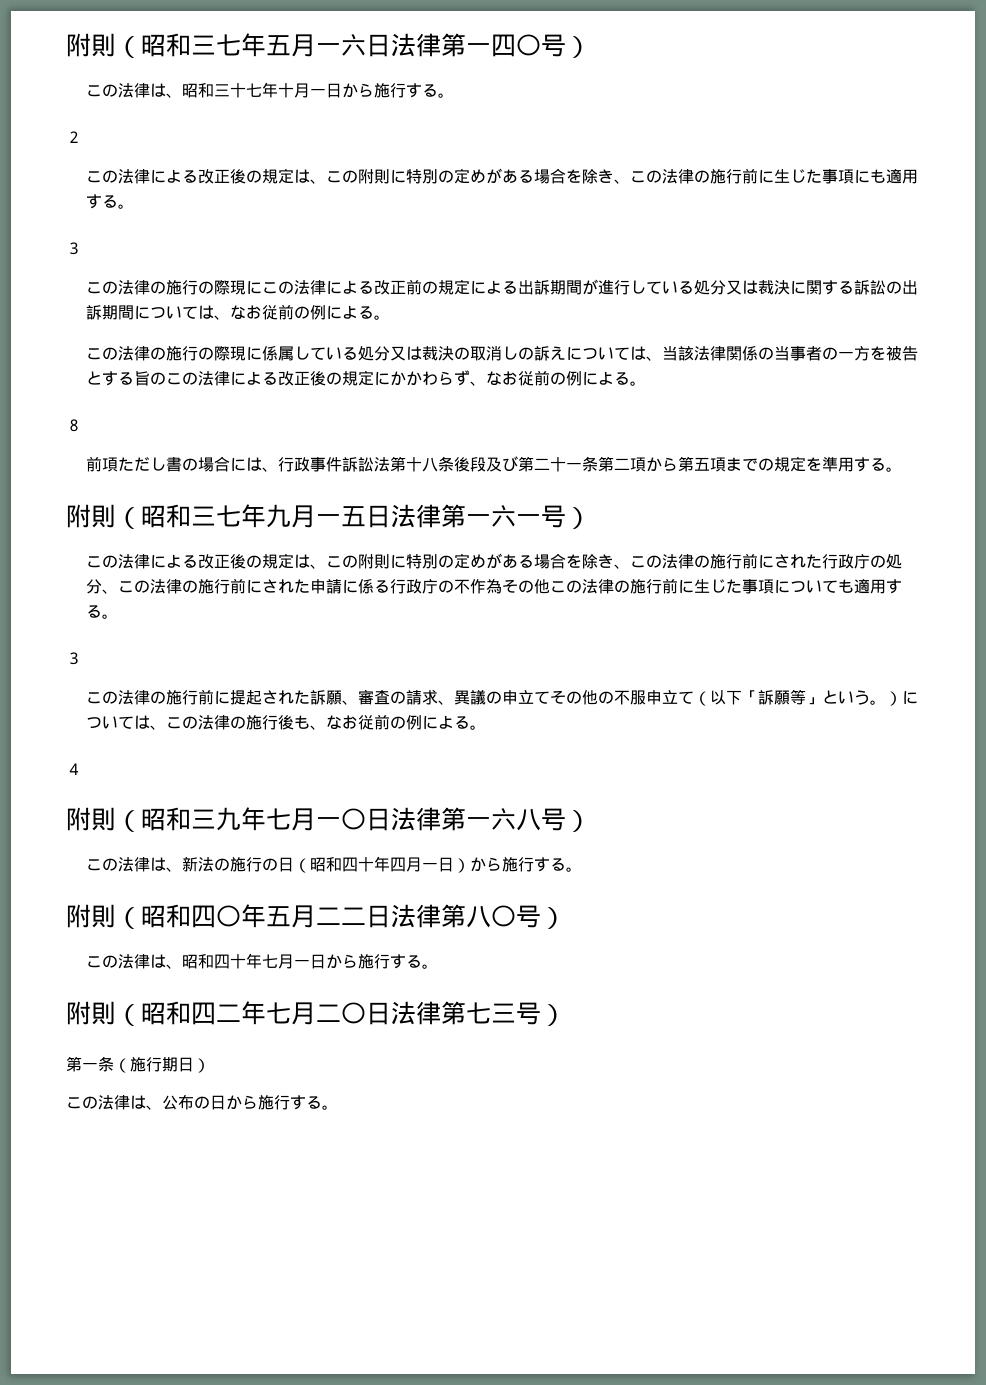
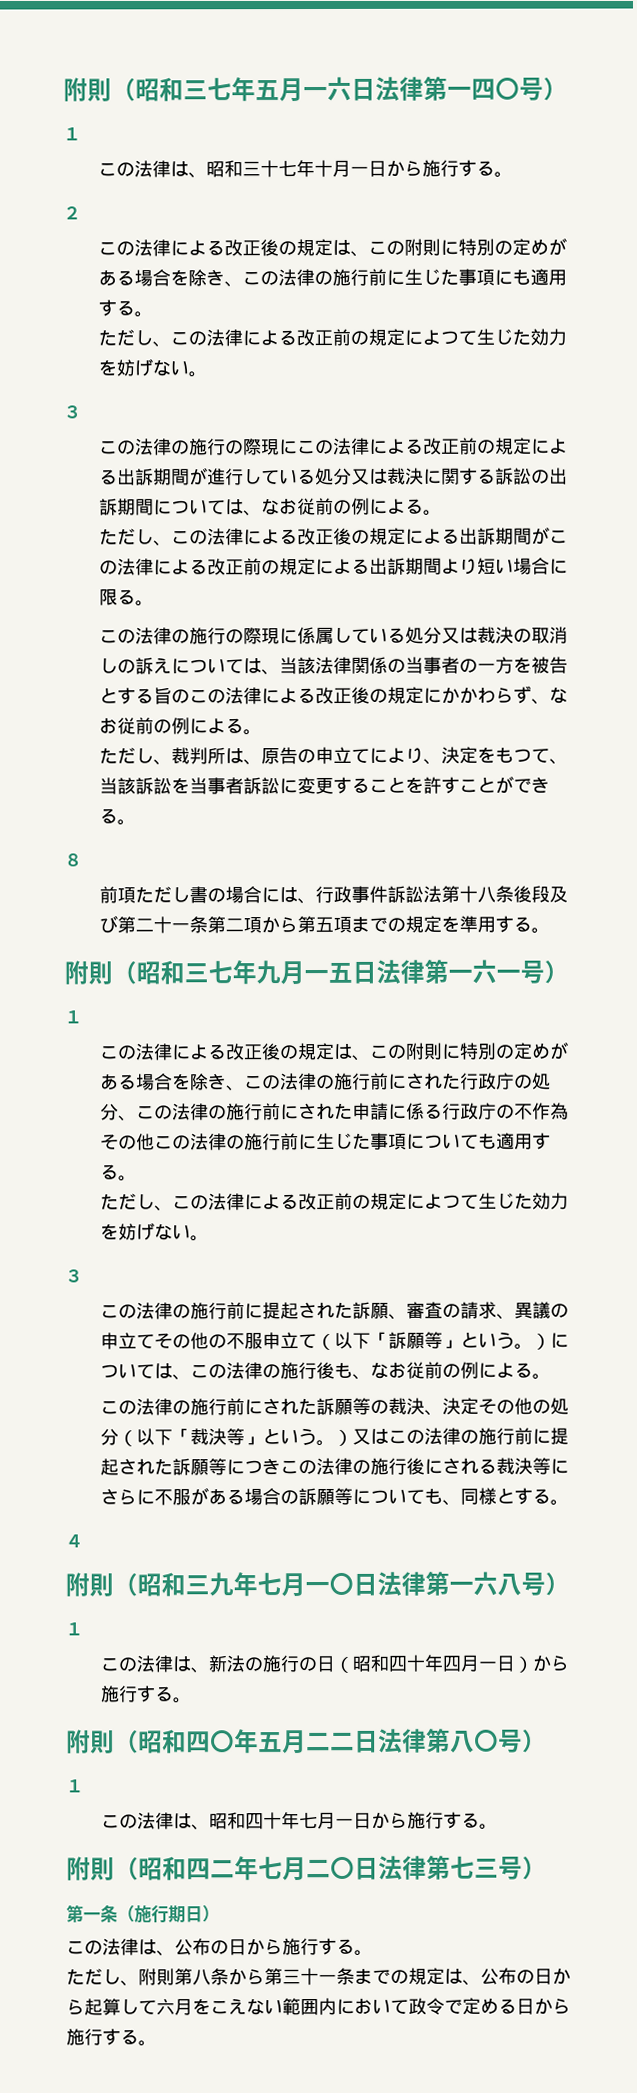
(591, 47) none -> [63,127,81,141] // １
(135, 206) none -> [98,328,568,348] [98,358,208,378] // ただし、この法律による改正前の規定によつて生じた効力を妨げない。
(391, 317) none -> [99,526,569,547] [99,557,569,576] [99,588,155,607] // ただし、この法律による改正後の規定による出訴期間がこの法律による改正前の規定による出訴期間より短い場合に限る。
(647, 383) none -> [99,746,569,766] [99,775,551,795] [99,808,137,826] // ただし、裁判所は、原告の申立てにより、決定をもつて、当該訴訟を当事者訴訟に変更することを許すことができる。
(591, 518) none -> [64,1010,82,1024] // １
(119, 616) none -> [100,1192,570,1212] [100,1222,210,1242] // ただし、この法律による改正前の規定によつて生じた効力を妨げない。
(487, 727) none -> [100,1397,570,1416] [100,1427,570,1447] [100,1457,570,1476] [100,1487,570,1506] // この法律の施行前にされた訴願等の裁決、決定その他の処分（以下「裁決等」という。）又はこの法律の施行前に提起された訴願等につきこの法律の施行後にされる裁決等にさらに不服がある場合の訴願等についても、同様とする。
(591, 821) none -> [65,1622,83,1636] // １
(566, 918) none -> [66,1779,84,1793] // １
(338, 1107) none -> [66,1967,571,1987] [66,1997,571,2016] [66,2028,157,2047] // ただし、附則第八条から第三十一条までの規定は、公布の日から起算して六月をこえない範囲内において政令で定める日から施行する。

